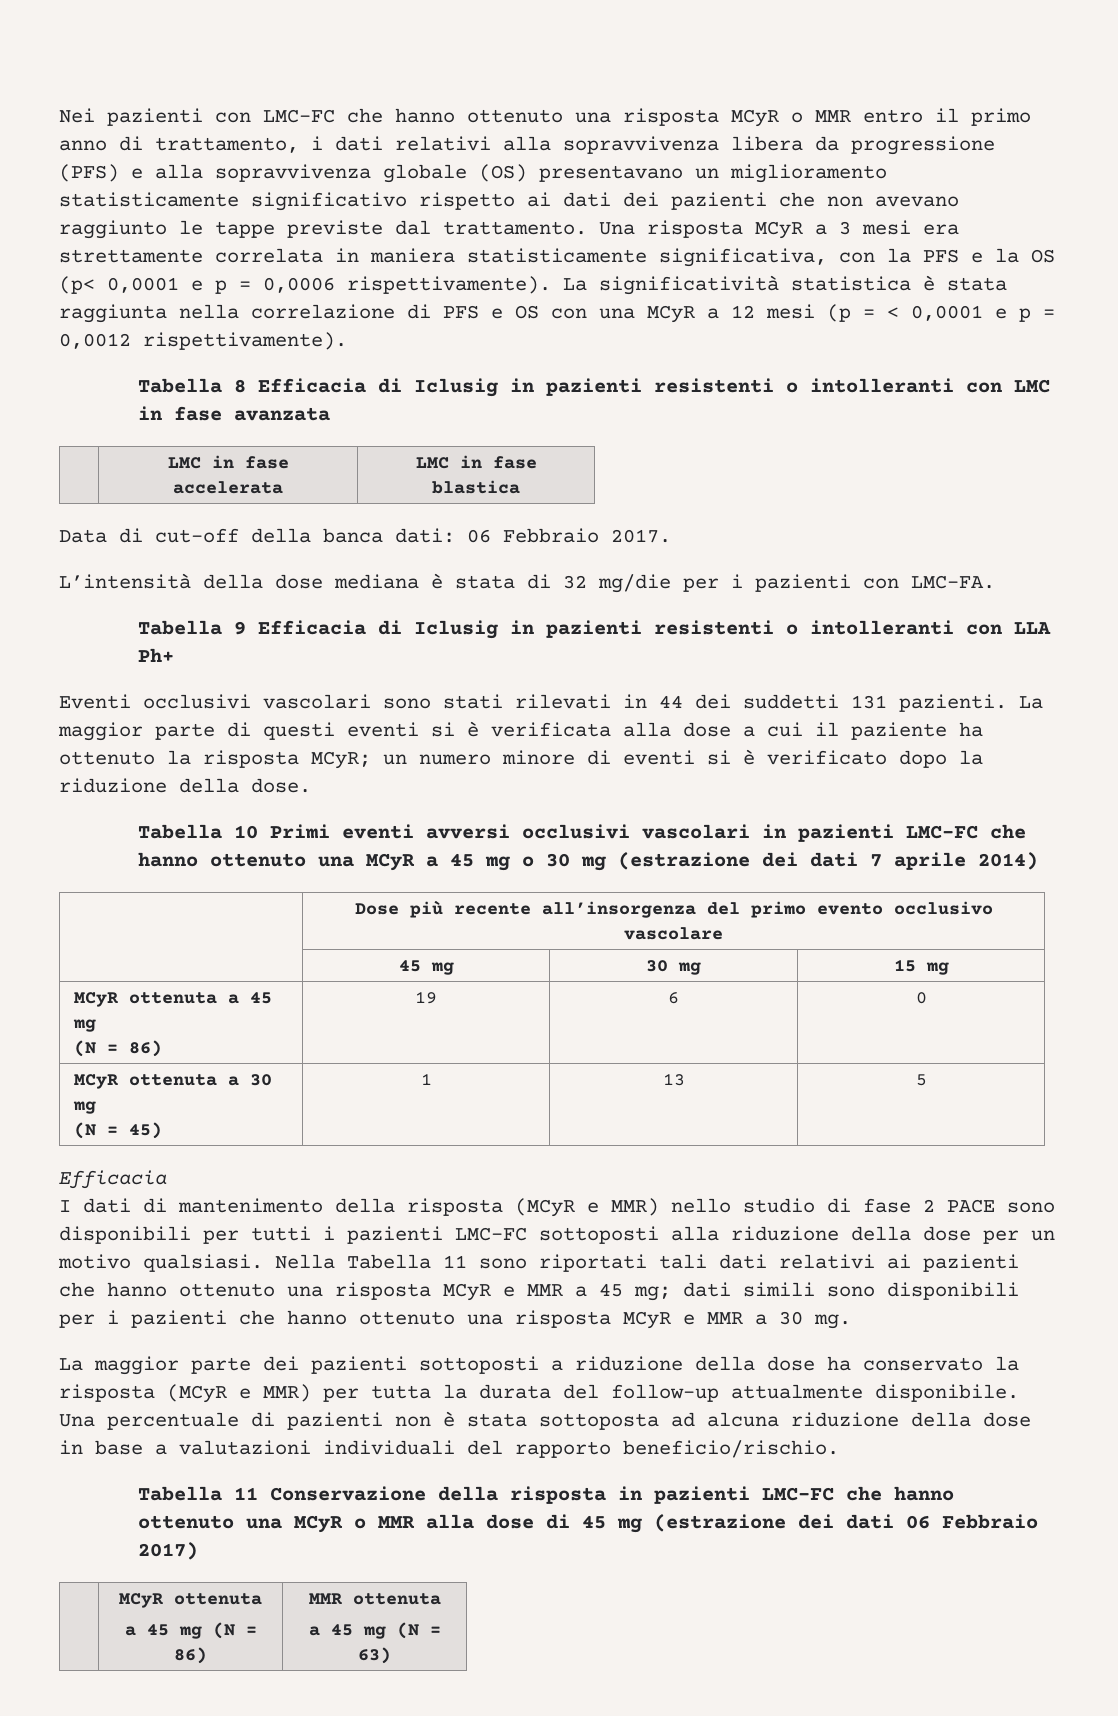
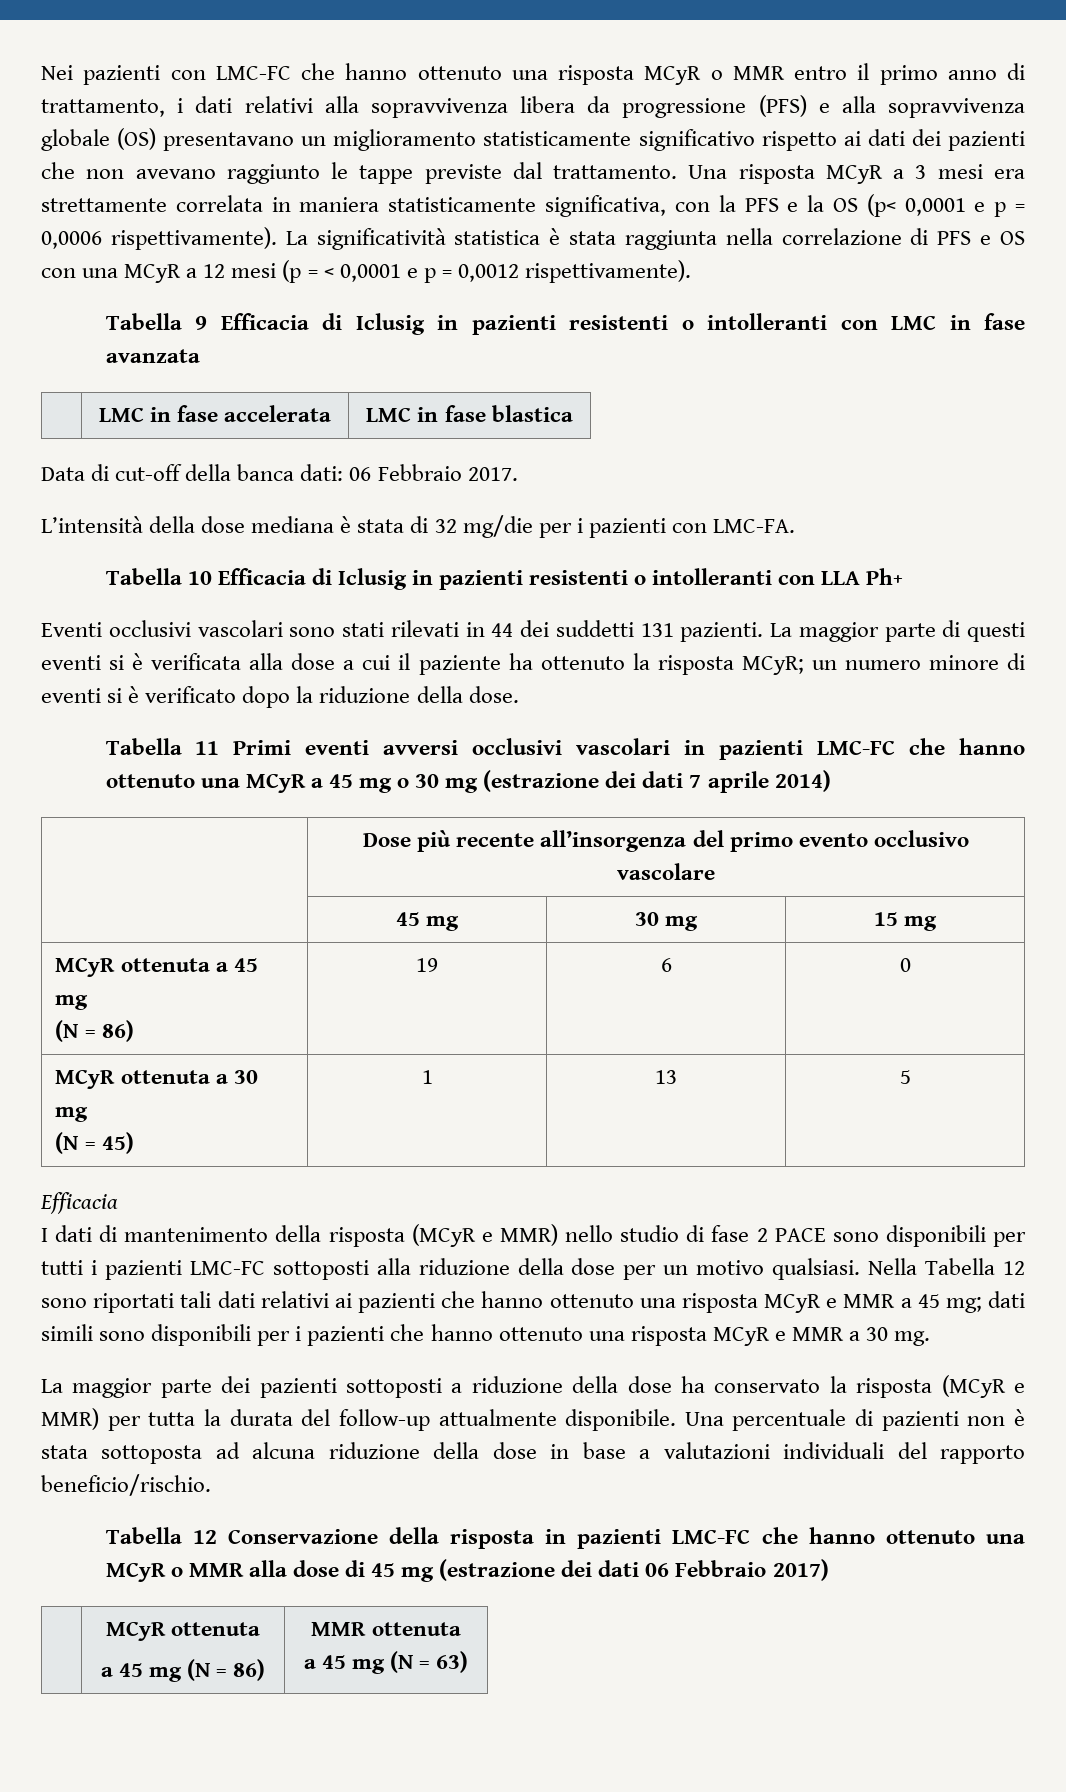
[233,379,246,393] 8 -> [195,316,208,330] 9
[233,621,246,635] 9 -> [187,571,212,585] 10
[233,825,258,839] 10 -> [195,741,220,755] 11
[443,1255,467,1268] 11 -> [1002,1261,1025,1275] 12
[233,1487,258,1500] 11 -> [192,1530,217,1544] 12

